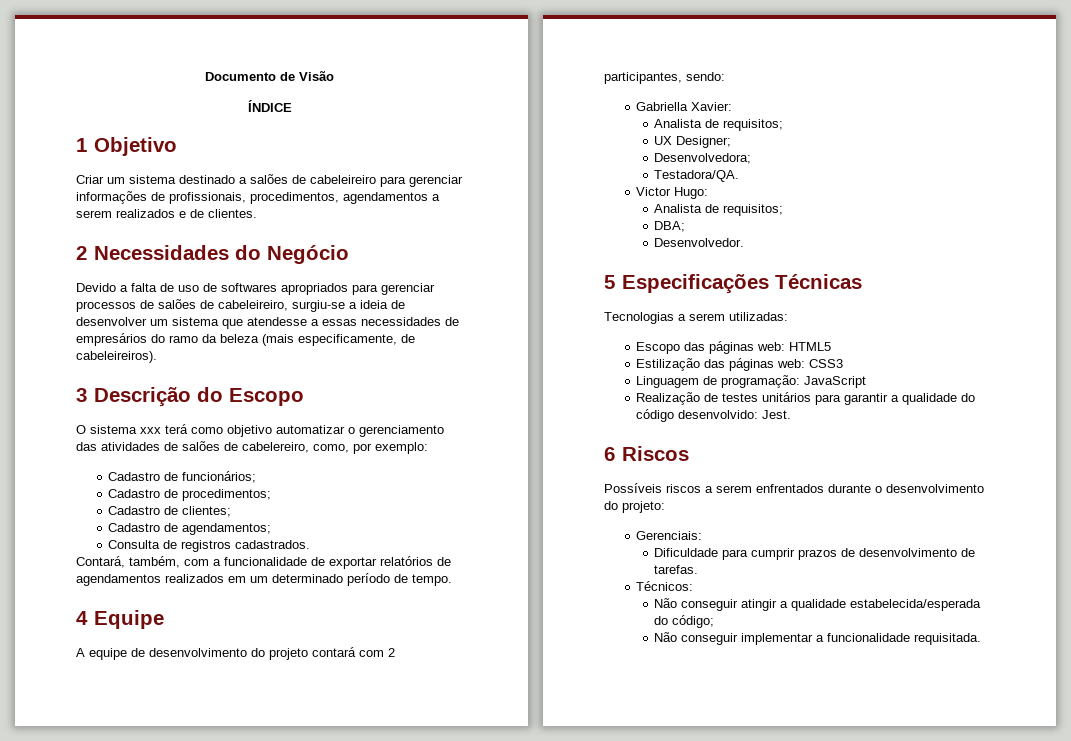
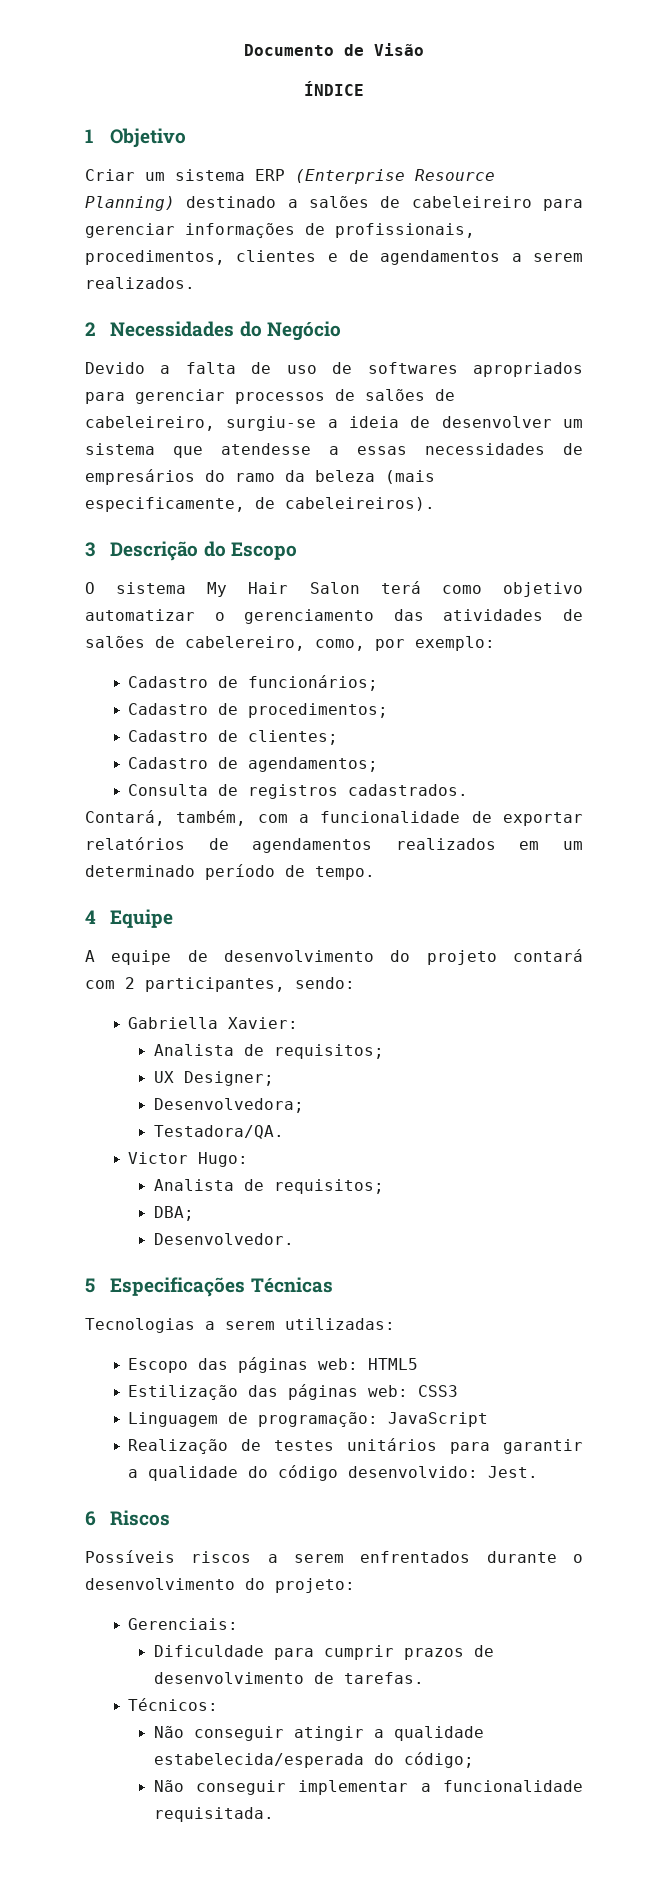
(176, 179) none -> [255,169,495,184] [85,196,175,211] ERP (Enterprise Resource Planning)
[343,192,440,204] [76,209,257,218] agendamentos a serem realizados e de clientes. -> [236,250,583,265] [85,277,195,289] clientes e de agendamentos a serem realizados.
[140,427,161,434] xxx -> [207,582,360,597] My Hair Salon

